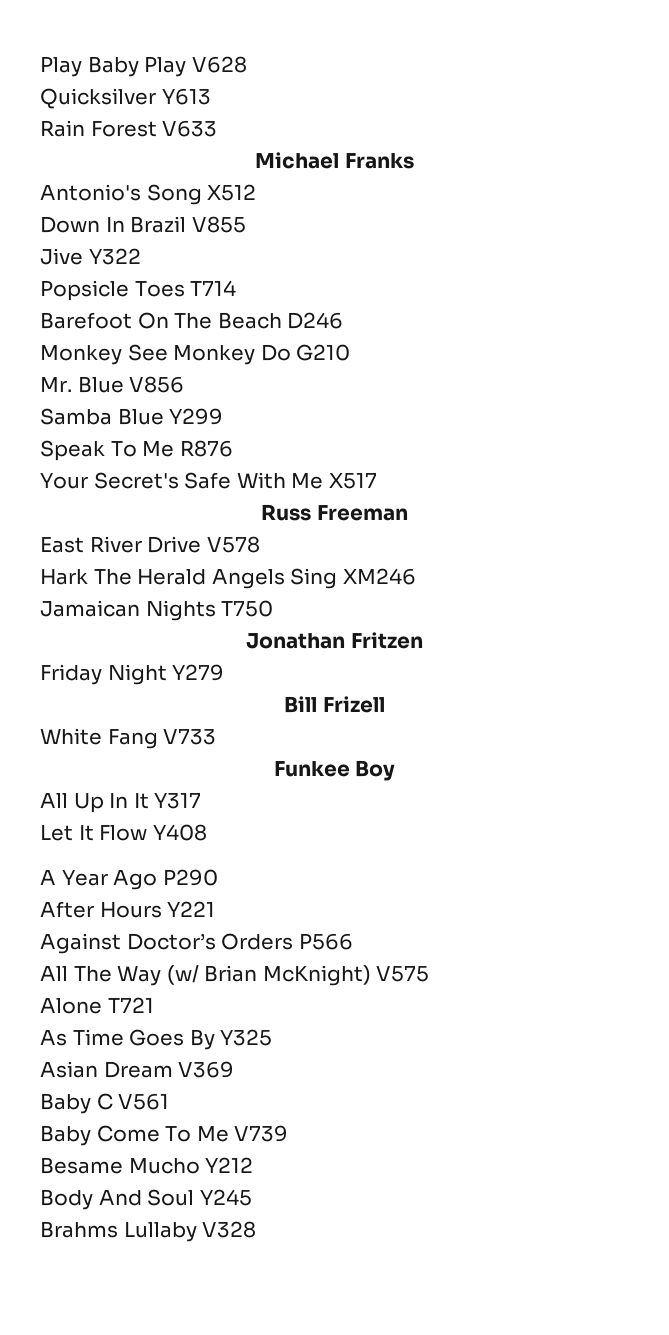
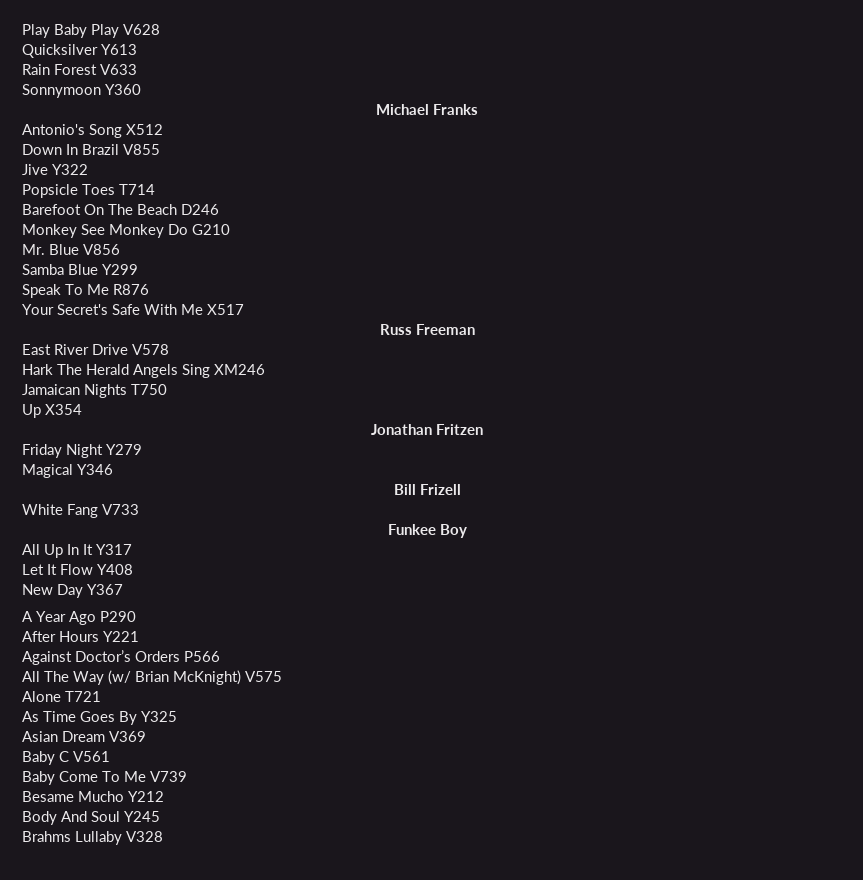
(218, 128) none -> [22,84,141,98] // Sonnymoon Y360
(274, 608) none -> [22,404,82,418] // Up X354
(225, 672) none -> [22,464,113,478] // Magical Y346
(207, 832) none -> [22,584,123,598] // New Day Y367

